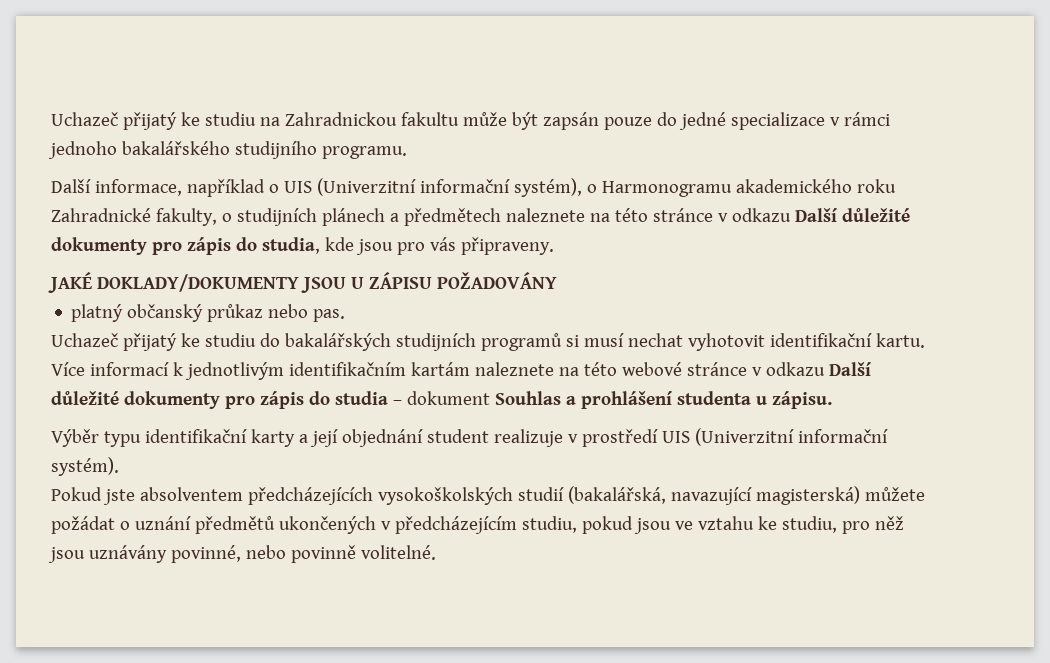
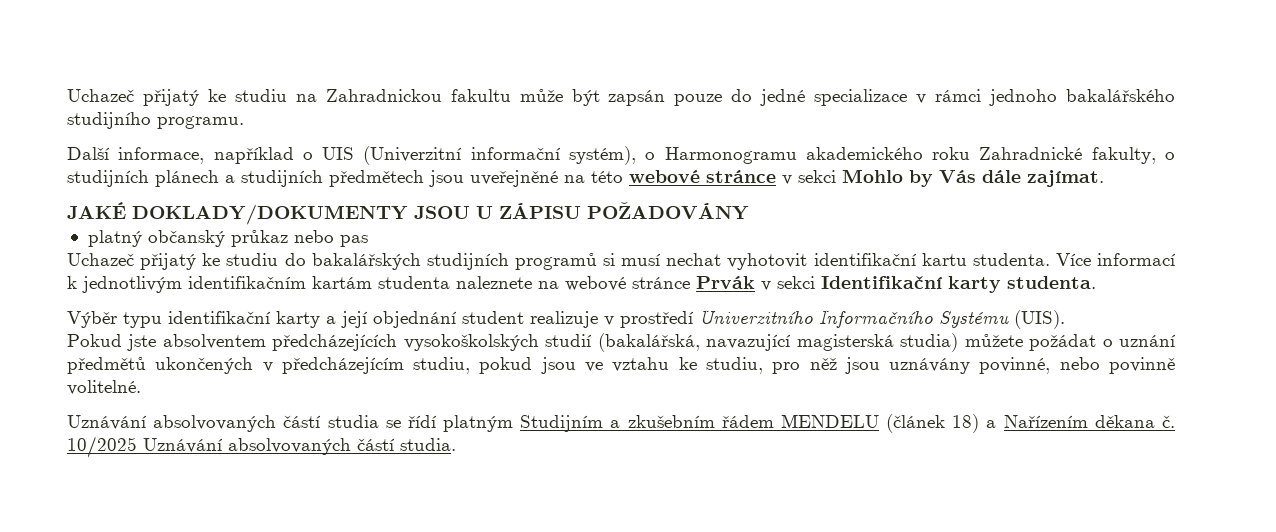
[403,208,910,226] [51,237,554,255] předmětech naleznete na této stránce v odkazu Další důležité dokumenty pro zápis do studia, kde jsou pro vás připraveny. -> [241,169,1104,187] studijních předmětech jsou uveřejněné na této webové stránce v sekci Mohlo by Vás dále zajímat.
[313,309,346,322] pas. -> [339,235,368,247] pas
[875,333,925,348] kartu. -> [921,253,1050,266] kartu studenta.
[474,362,872,376] [51,391,832,409] naleznete na této webové stránce v odkazu Další důležité dokumenty pro zápis do studia – dokument Souhlas a prohlášení studenta u zápisu. -> [378,276,1096,293] studenta naleznete na webové stránce Prvák v sekci Identifikační karty studenta.
[661,428,888,446] [51,457,119,476] UIS (Univerzitní informační systém). -> [699,310,1065,329] Univerzitního Informačního Systému (UIS).
[755,486,860,505] magisterská) -> [796,333,959,352] magisterská studia)
(436, 552) none -> [67,414,1175,433] [67,436,456,458] // Uznávání absolvovaných částí studia se řídí platným Studijním a zkušebním řádem MENDELU (článek 18) a Nařízením děkana č. 10/2025 Uznávání absolvovaných částí studia.

